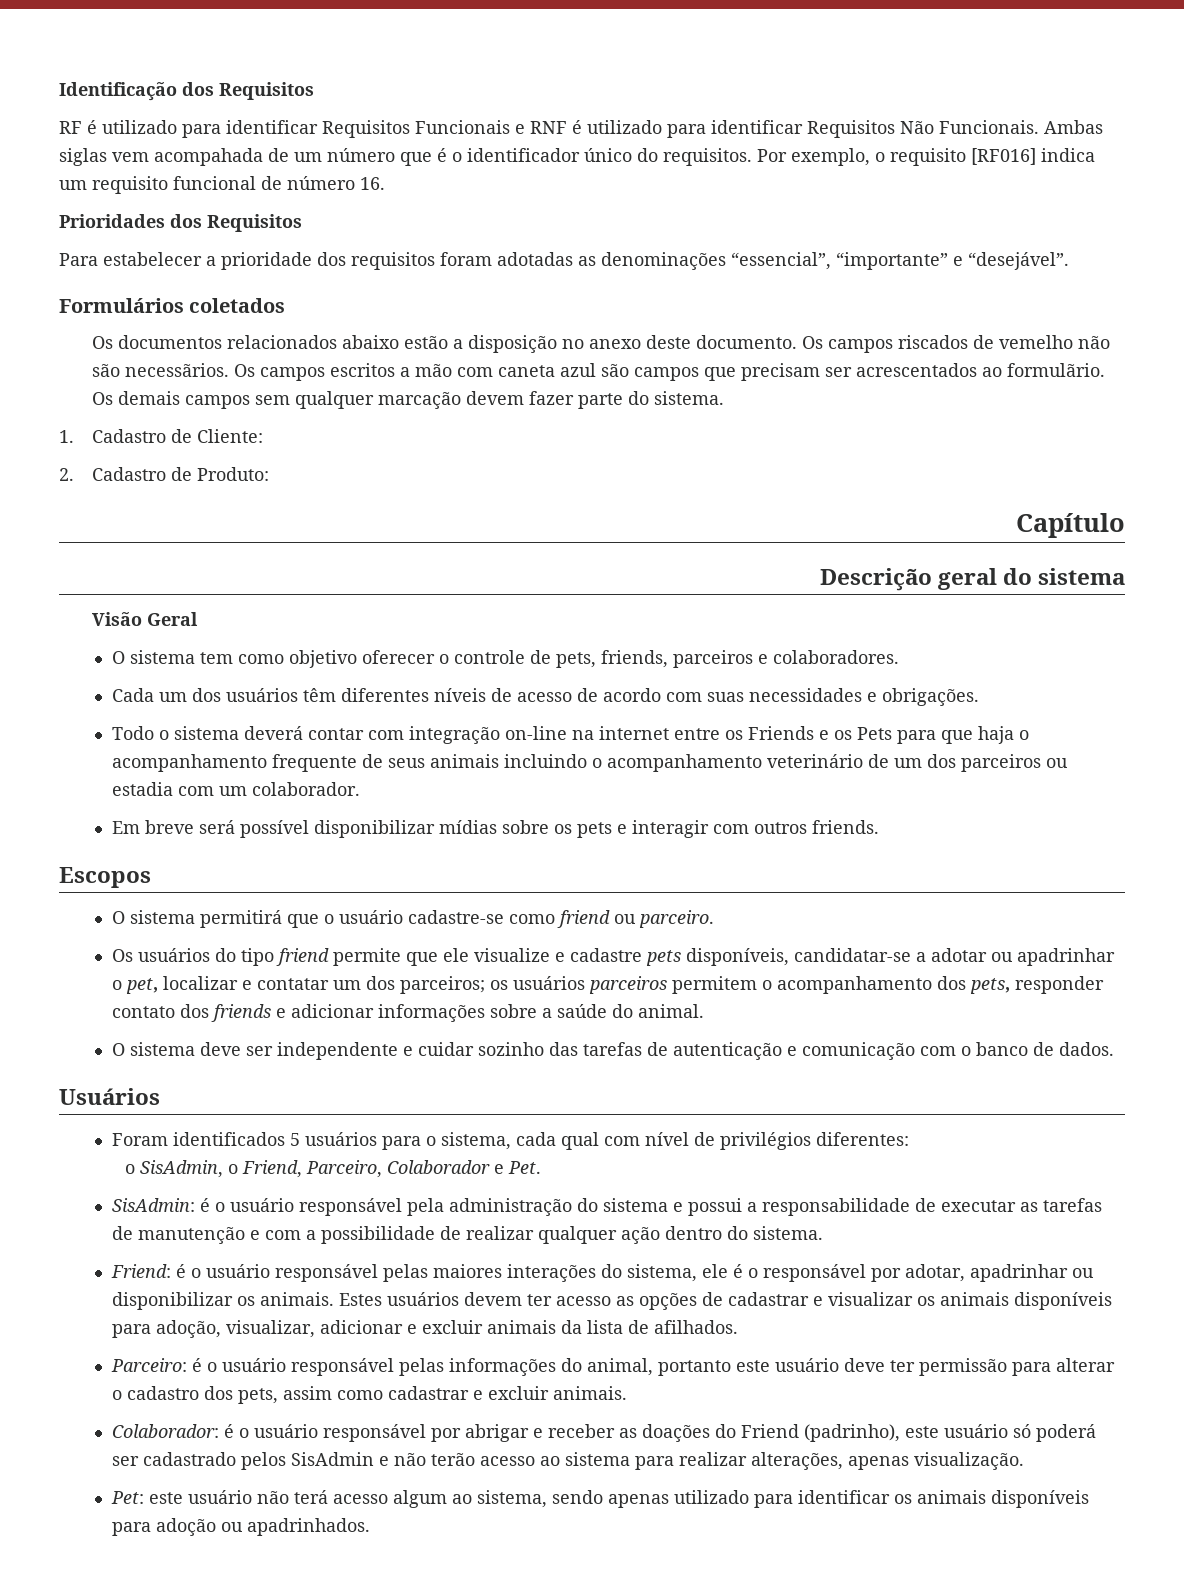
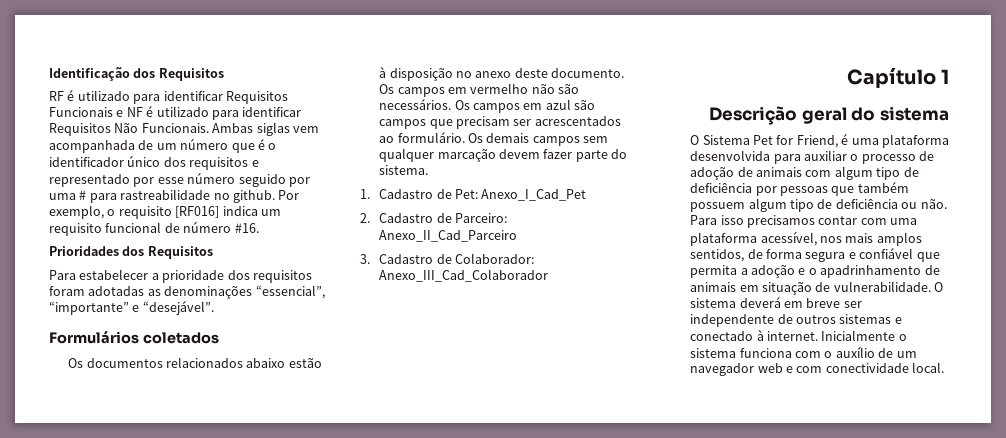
[530,121,567,134] RNF -> [126,107,143,117] NF
[154,148,263,166] acompahada -> [49,140,135,153] acompanhada
[637,148,752,166] do requisitos. -> [163,157,259,170] [49,172,310,187] [49,189,275,203] dos requisitos e representado por esse número seguido por uma # para rastreabilidade no github.
[360,177,385,190] 16. -> [234,223,259,233] #16.
[452,339,463,349] a -> [379,67,387,78] à
[897,335,1073,349] riscados de vemelho -> [448,83,529,94] em vermelho
[124,363,555,381] necessãrios. Os campos escritos a mão com caneta -> [379,99,543,113] necessários. Os campos em
[1006,363,1105,377] formulãrio. -> [397,132,465,143] formulário.
[196,429,263,443] Cliente: -> [455,189,587,201] Pet: Anexo_I_Cad_Pet
[196,467,269,481] Produto: -> [455,213,508,223] [379,230,518,242] [360,253,535,264] [379,269,549,282] Parceiro: Anexo_II_Cad_Parceiro // 3. Cadastro de Colaborador: Anexo_III_Cad_Colaborador
(1125, 525) none -> [941,69,949,84] 1
[91,612,198,626] [111,650,899,668] [111,688,979,706] [111,726,1029,744] [111,754,1068,772] [111,782,360,796] [111,820,879,838] [59,867,151,888] [111,910,714,928] [111,948,1115,966] [111,976,1104,994] [111,1004,704,1022] [111,1042,1114,1060] [59,1088,160,1105] [111,1132,909,1150] [124,1160,541,1178] [111,1198,1102,1216] [111,1226,823,1244] [110,1264,1094,1282] [111,1292,1112,1310] [111,1320,738,1338] [110,1358,1115,1376] [111,1386,627,1404] [111,1424,1096,1442] [111,1452,1024,1470] [110,1490,1089,1508] [111,1518,370,1536] Visão Geral // O sistema tem como objetivo oferecer o controle de pets, friends, parceiros e colaboradores. // Cada um dos usuários têm diferentes níveis de acesso de acordo com suas necessidades e obrigações. // Todo o sistema deverá contar com integração on-line na internet entre os Friends e os Pets para que haja o acompanhamento frequente de seus animais incluindo o acompanhamento veterinário de um dos parceiros ou estadia com um colaborador. // Em breve será possível disponibilizar mídias sobre os pets e interagir com outros friends. // Escopos // O sistema permitirá que o usuário cadastre-se como friend ou parceiro. // Os usuários do tipo friend permite que ele visualize e cadastre pets disponíveis, candidatar-se a adotar ou apadrinhar o pet, localizar e contatar um dos parceiros; os usuários parceiros permitem o acompanhamento dos pets, responder contato dos friends e adicionar informações sobre a saúde do animal. // O sistema deve ser independente e cuidar sozinho das tarefas de autenticação e comunicação com o banco de dados. // Usuários // Foram identificados 5 usuários para o sistema, cada qual com nível de privilégios diferentes: // o SisAdmin, o Friend, Parceiro, Colaborador e Pet. // SisAdmin: é o usuário responsável pela administração do sistema e possui a responsabilidade de executar as tarefas de manutenção e com a possibilidade de realizar qualquer ação dentro do sistema. // Friend: é o usuário responsável pelas maiores interações do sistema, ele é o responsável por adotar, apadrinhar ou disponibilizar os animais. Estes usuários devem ter acesso as opções de cadastrar e visualizar os animais disponíveis para adoção, visualizar, adicionar e excluir animais da lista de afilhados. // Parceiro: é o usuário responsável pelas informações do animal, portanto este usuário deve ter permissão para alterar o cadastro dos pets, assim como cadastrar e excluir animais. // Colaborador: é o usuário responsável por abrigar e receber as doações do Friend (padrinho), este usuário só poderá ser cadastrado pelos SisAdmin e não terão acesso ao sistema para realizar alterações, apenas visualização. // Pet: este usuário não terá acesso algum ao sistema, sendo apenas utilizado para identificar os animais disponíveis para adoção ou apadrinhados. -> [690,134,949,148] [690,150,935,164] [690,166,919,180] [690,182,909,196] [690,198,947,212] [690,215,918,228] [690,231,922,246] [690,248,940,262] [690,265,940,278] [690,281,944,295] [690,297,862,308] [690,314,902,327] [690,330,907,341] [690,346,917,358] [690,362,945,376] O Sistema Pet for Friend, é uma plataforma desenvolvida para auxiliar o processo de adoção de animais com algum tipo de deficiência por pessoas que também possuem algum tipo de deficiência ou não. Para isso precisamos contar com uma plataforma acessível, nos mais amplos sentidos, de forma segura e confiável que permita a adoção e o apadrinhamento de animais em situação de vulnerabilidade. O sistema deverá em breve ser independente de outros sistemas e conectado à internet. Inicialmente o sistema funciona com o auxílio de um navegador web e com conectividade local.

